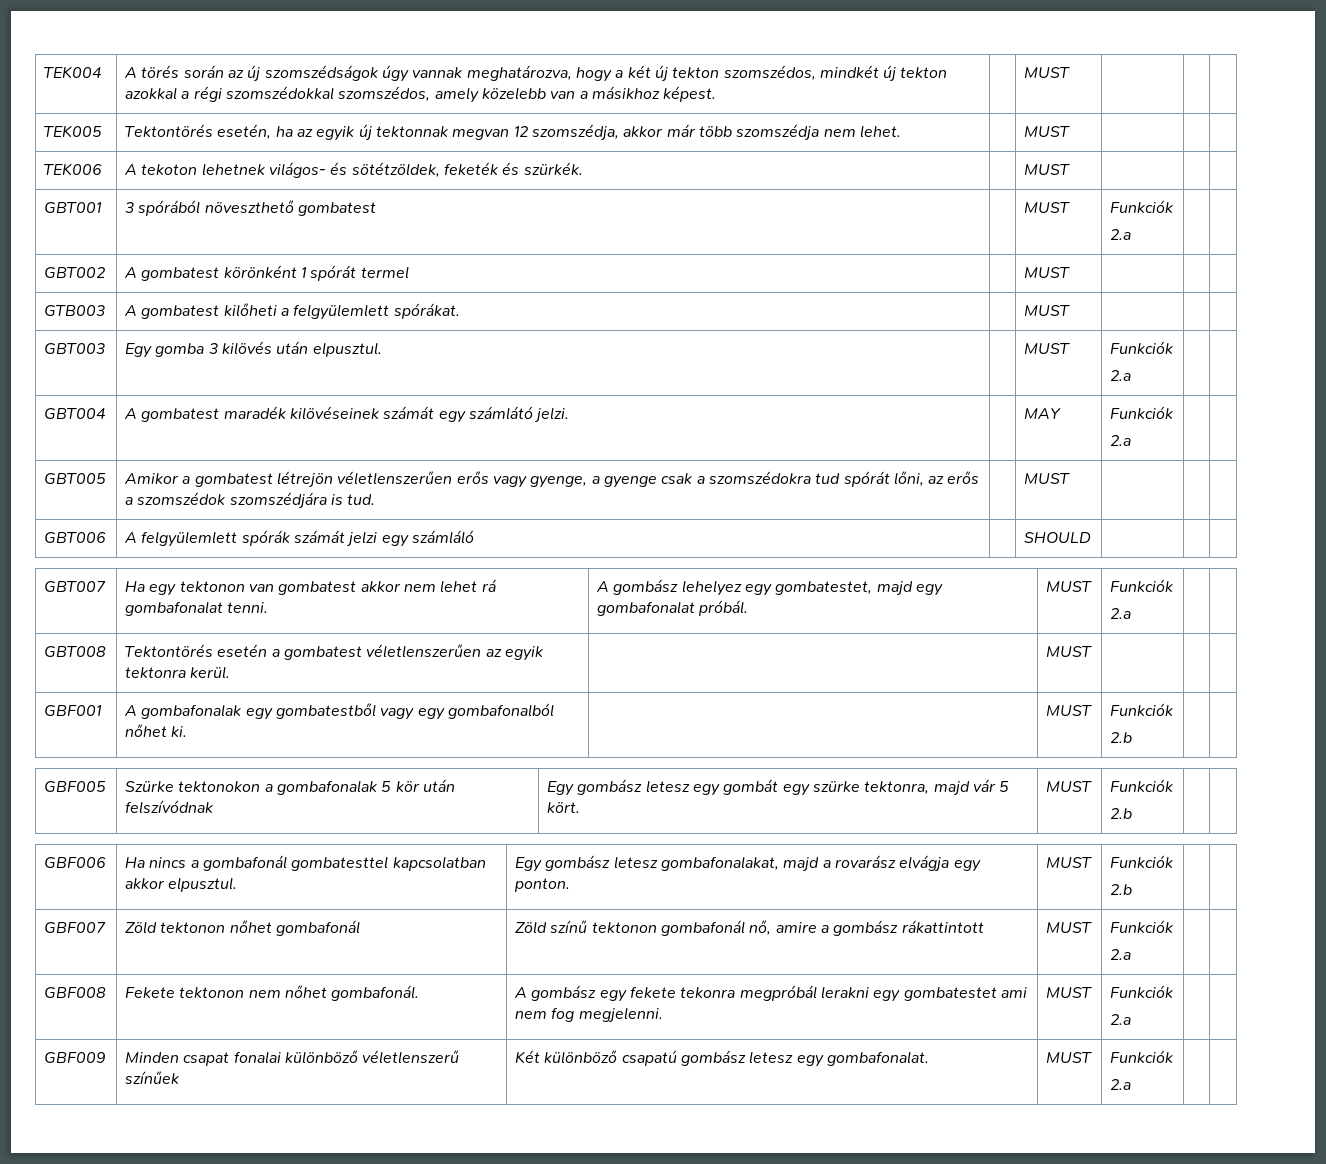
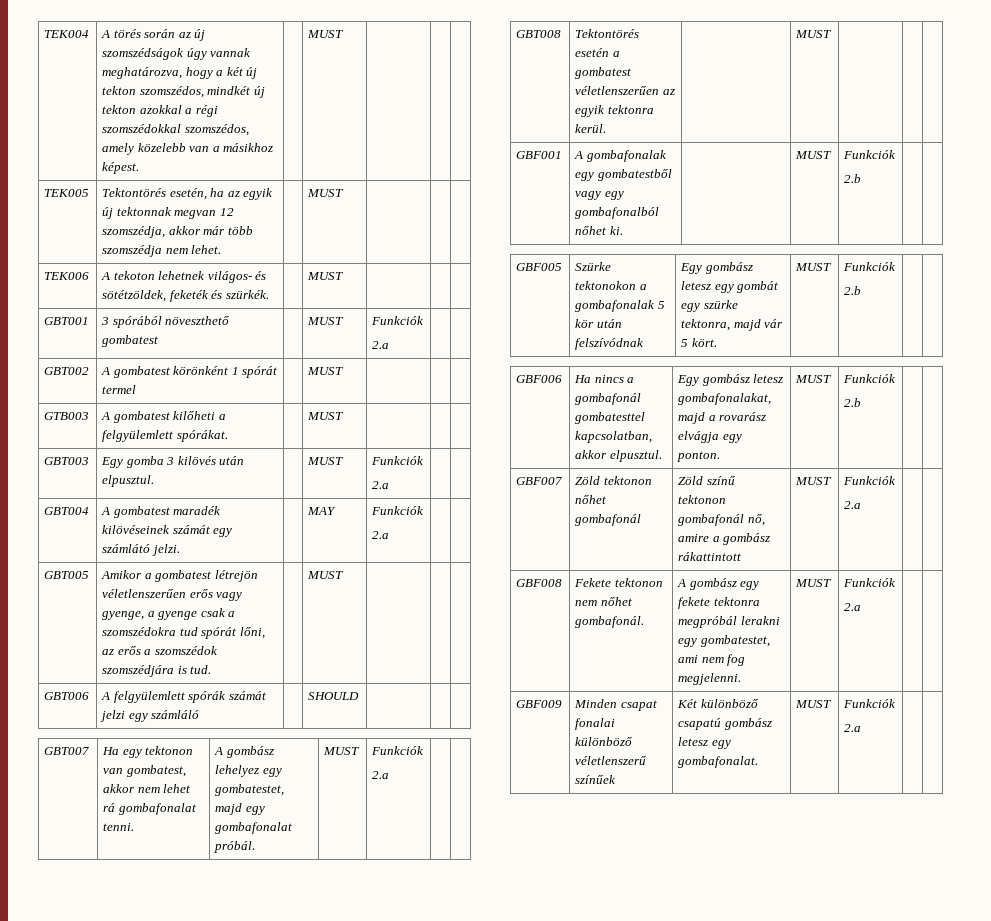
[278,581,357,595] gombatest -> [126,765,186,777] gombatest,
[392,856,486,871] kapcsolatban -> [575,431,653,443] kapcsolatban,
[680,987,736,998] tekonra -> [713,597,760,606] tektonra
[903,987,997,1001] gombatestet -> [700,635,770,647] gombatestet,

